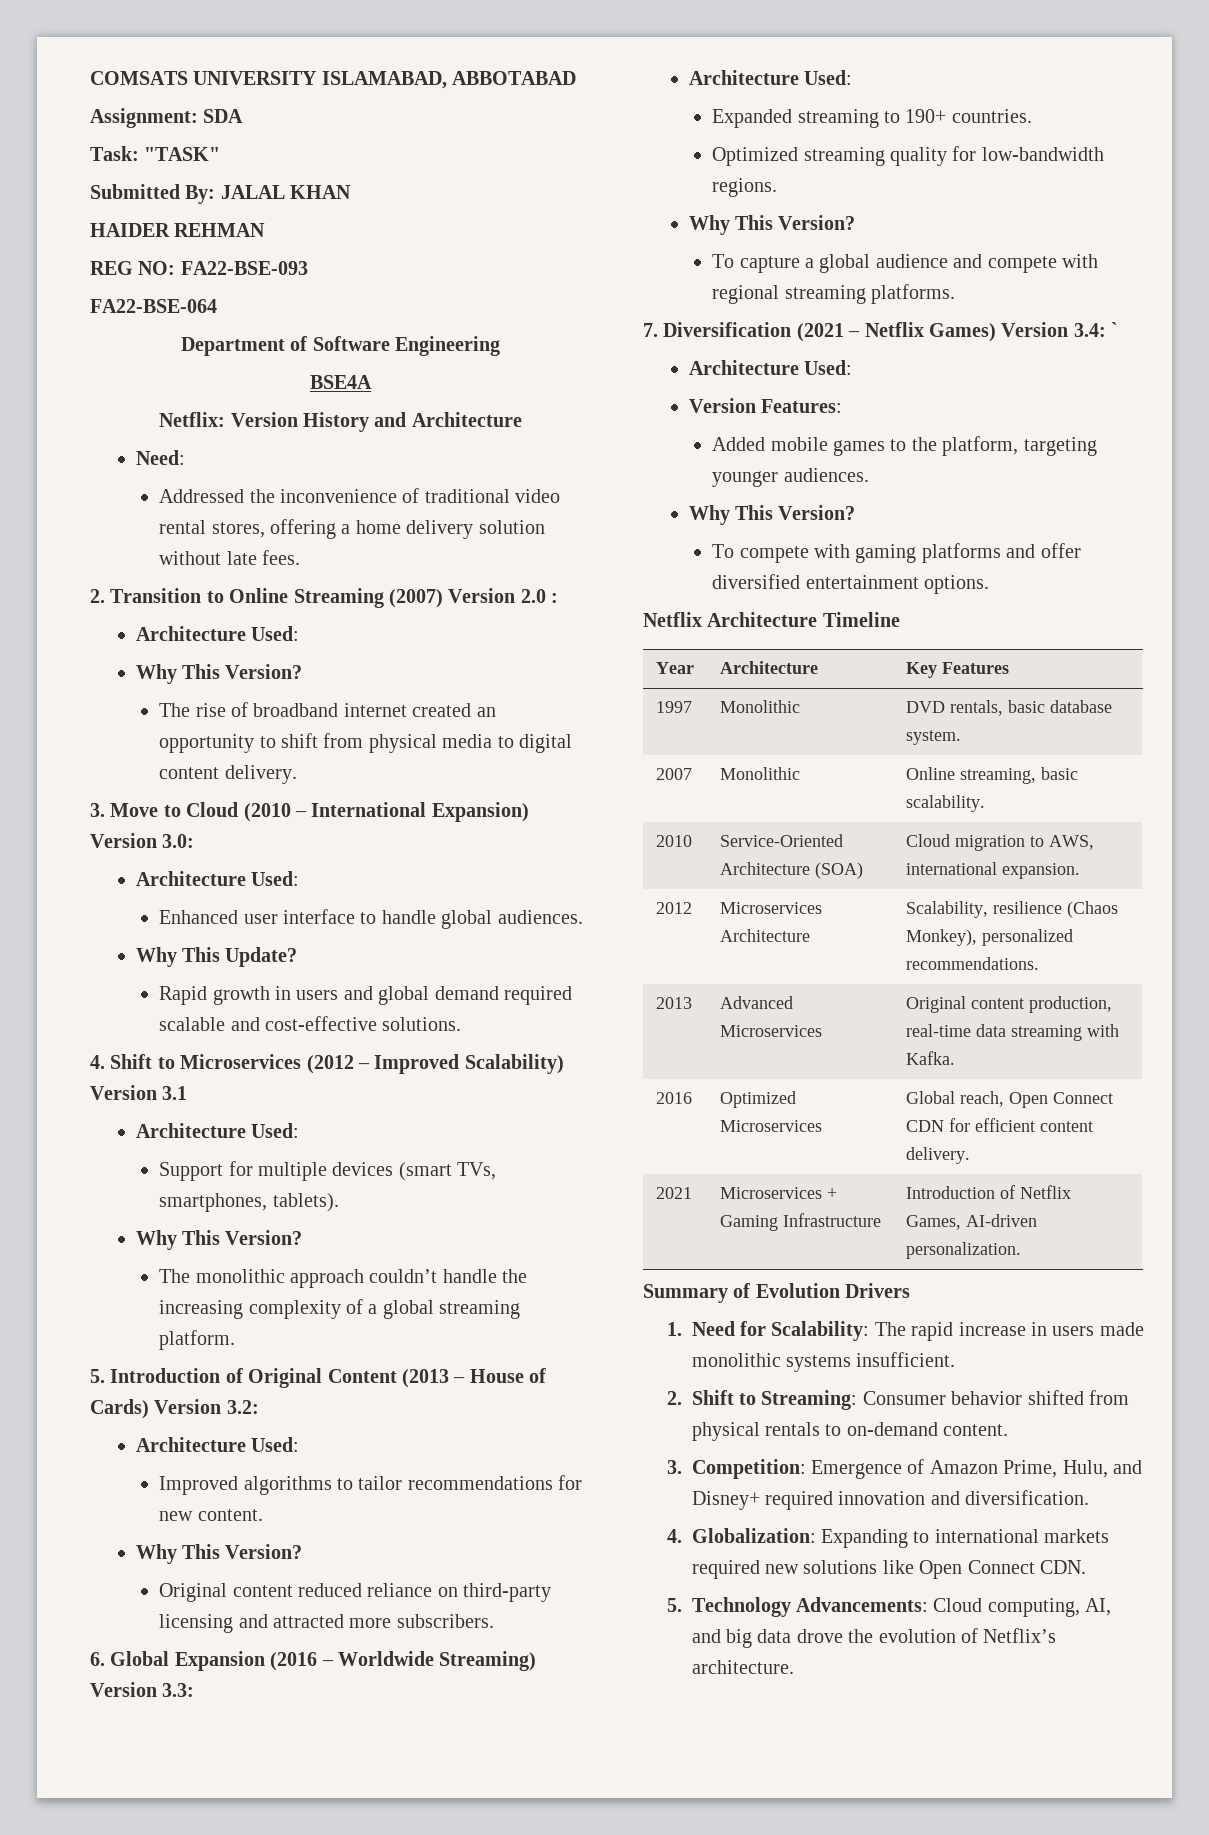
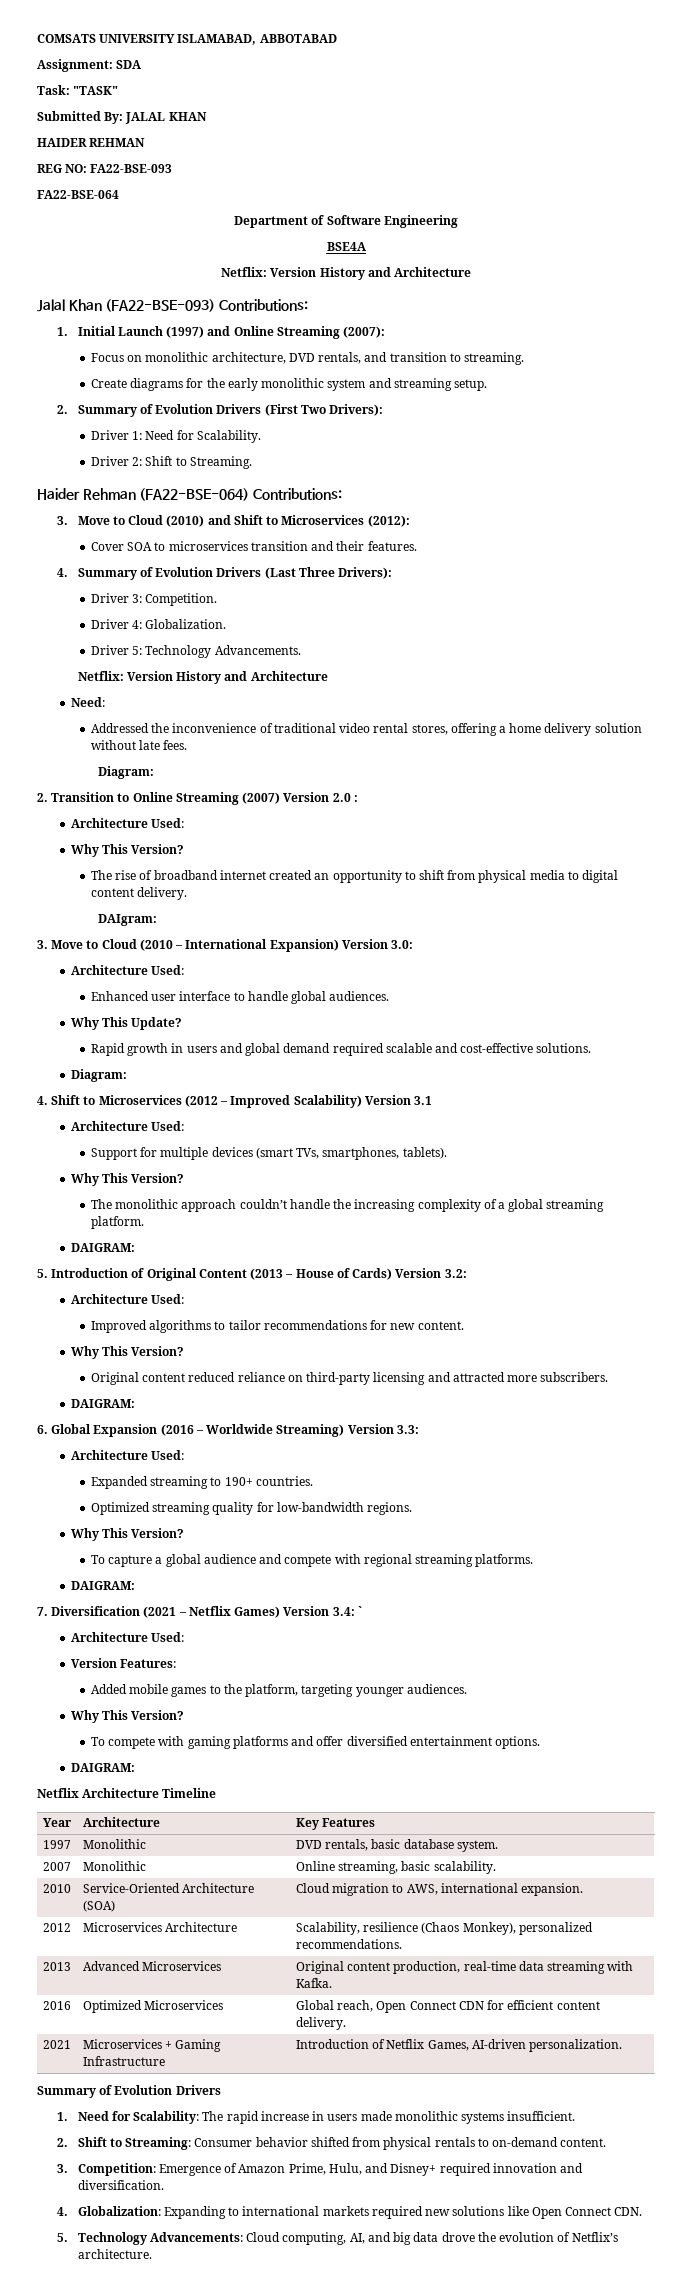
(522, 419) none -> [37,299,308,312] [57,326,386,339] [90,352,525,365] [90,378,488,391] [57,404,384,417] [90,430,261,443] [90,456,252,469] [37,488,342,501] [57,515,410,527] [90,541,417,551] [57,567,393,580] [90,593,218,606] [90,619,227,629] [90,645,301,658] [77,671,328,684] // Jalal Khan (FA22-BSE-093) Contributions: // 1. Initial Launch (1997) and Online Streaming (2007): // Focus on monolithic architecture, DVD rentals, and transition to streaming. // Create diagrams for the early monolithic system and streaming setup. // 2. Summary of Evolution Drivers (First Two Drivers): // Driver 1: Need for Scalability. // Driver 2: Shift to Streaming. // Haider Rehman (FA22-BSE-064) Contributions: // 3. Move to Cloud (2010) and Shift to Microservices (2012): // Cover SOA to microservices transition and their features. // 4. Summary of Evolution Drivers (Last Three Drivers): // Driver 3: Competition. // Driver 4: Globalization. // Driver 5: Technology Advancements. // Netflix: Version History and Architecture
(301, 557) none -> [97,766,154,779] // Diagram:
(297, 774) none -> [97,914,157,926] // DAIgram:
(462, 1024) none -> [70,1069,127,1082] // Diagram:
(236, 1340) none -> [70,1243,135,1252] // DAIGRAM:
(494, 1621) none -> [70,1399,135,1408] // DAIGRAM:
(956, 294) none -> [70,1581,135,1590] // DAIGRAM:
(990, 584) none -> [70,1763,135,1772] // DAIGRAM:

